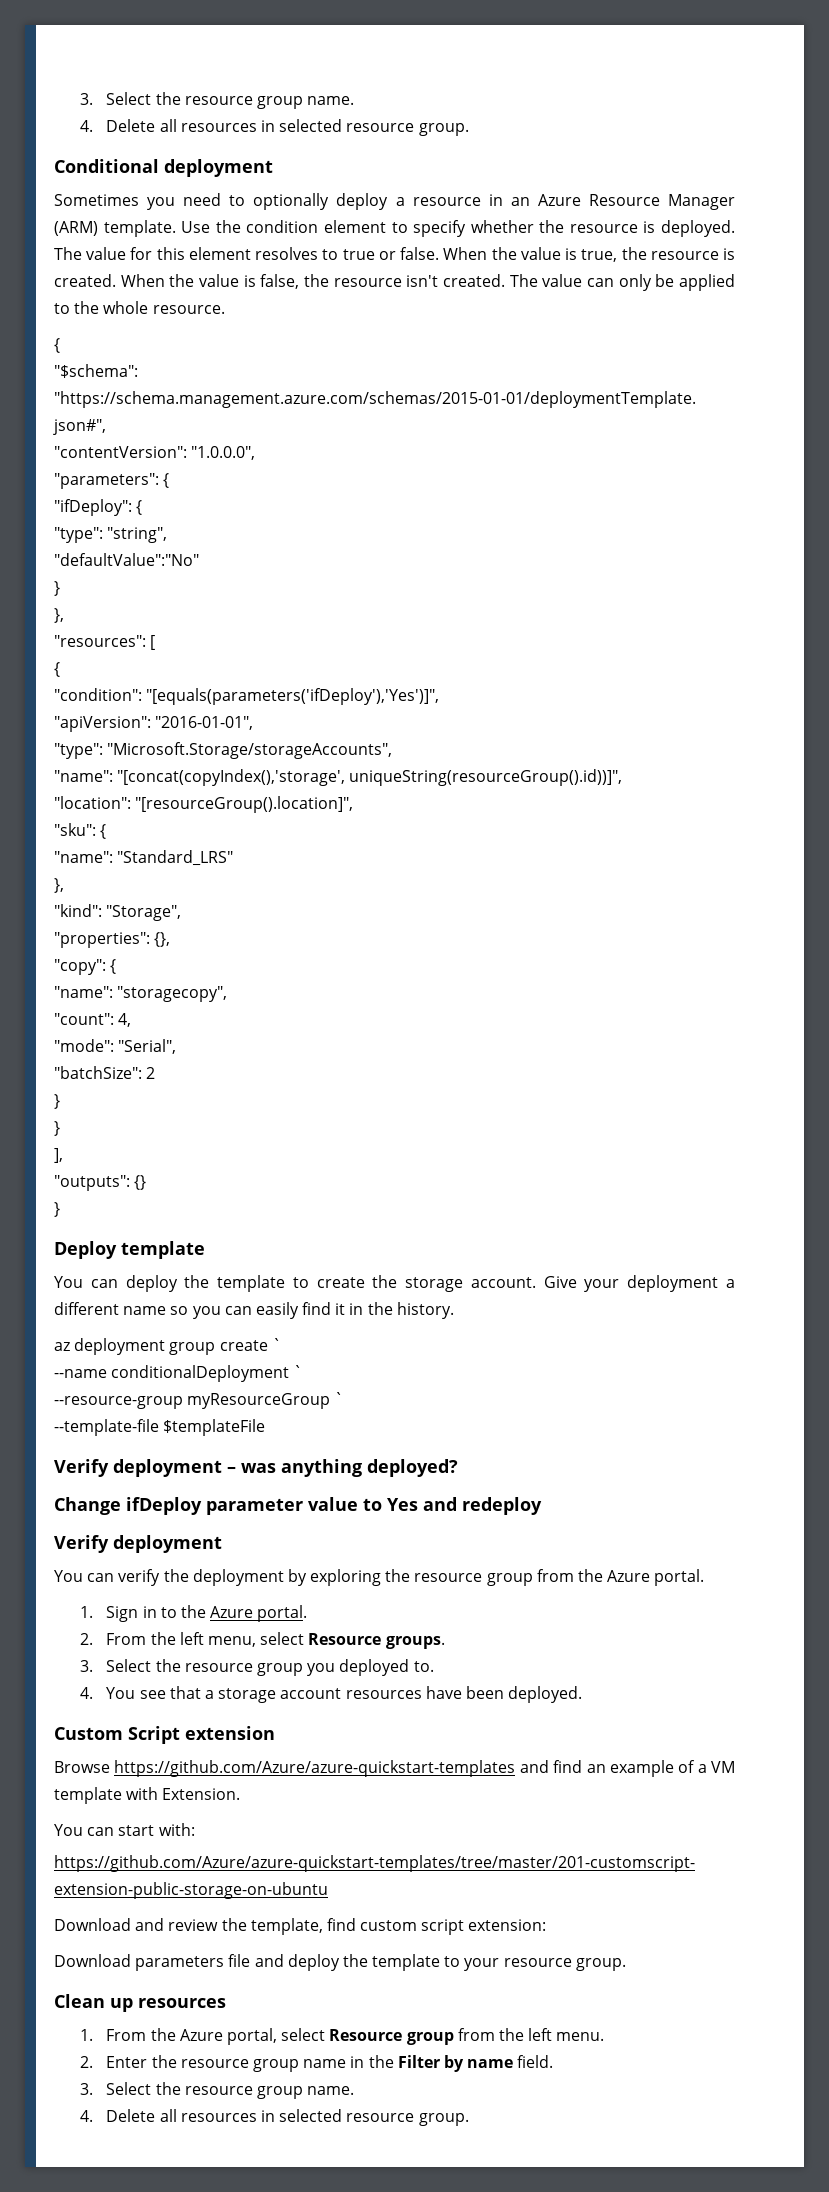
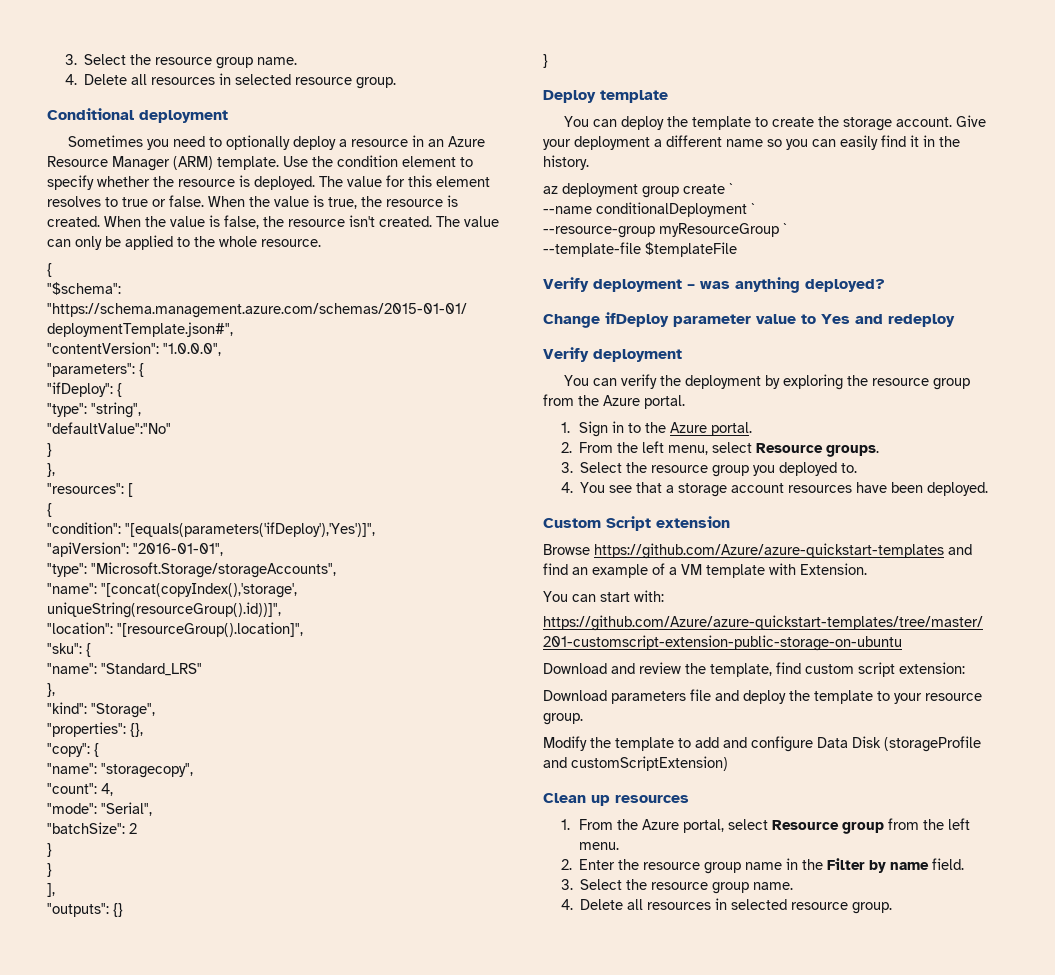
(626, 1964) none -> [543,736,981,752] [543,756,728,771] // Modify the template to add and configure Data Disk (storageProfile and customScriptExtension)

